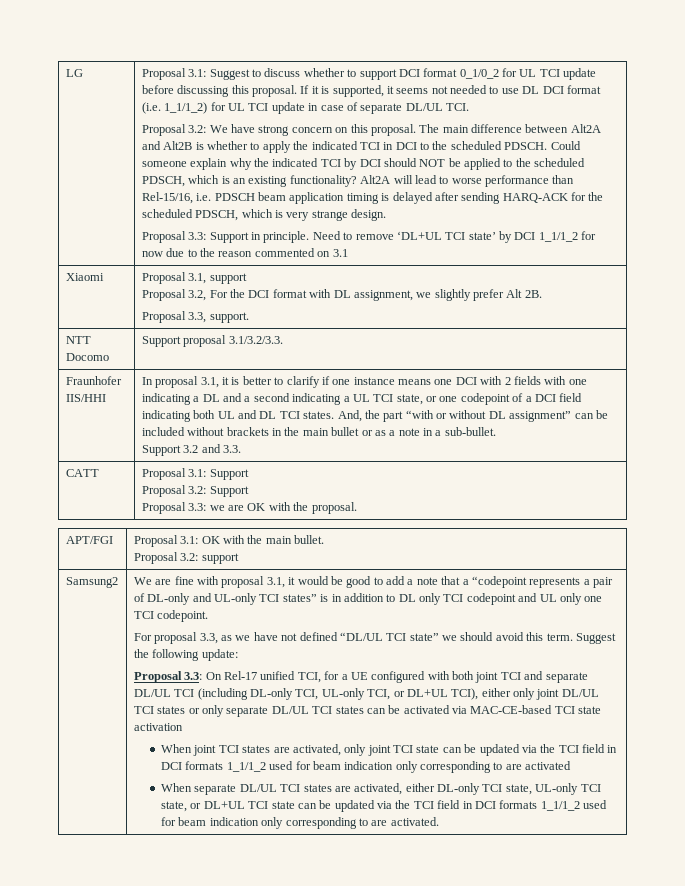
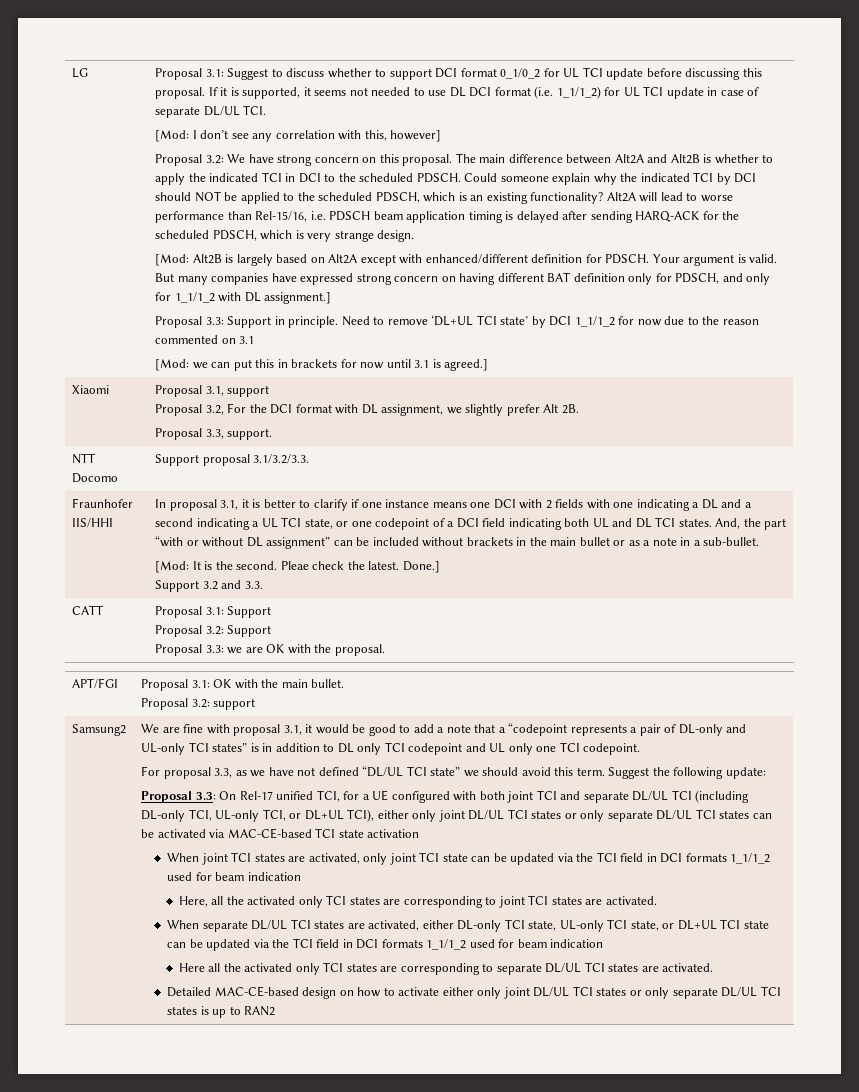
(470, 107) none -> [155,130,442,142] // [Mod: I don’t see any correlation with this, however]
(387, 215) none -> [155,254,778,266] [155,272,771,285] [155,292,332,304] // [Mod: Alt2B is largely based on Alt2A except with enhanced/different definition for PDSCH. Your argument is valid. But many companies have expressed strong concern on having different BAT definition only for PDSCH, and only for 1_1/1_2 with DL assignment.]
(348, 253) none -> [155,359,489,371] // [Mod: we can put this in brackets for now until 3.1 is agreed.]
(496, 431) none -> [155,561,440,573] // [Mod: It is the second. Pleae check the latest. Done.]
[395,761,572,773] only corresponding to are activated -> [178,895,657,908] // Here, all the activated only TCI states are corresponding to joint TCI states are activated.
[261,817,439,829] only corresponding to are activated. -> [178,962,714,975] [167,986,781,999] [167,1006,276,1018] // Here all the activated only TCI states are corresponding to separate DL/UL TCI states are activated. // Detailed MAC-CE-based design on how to activate either only joint DL/UL TCI states or only separate DL/UL TCI states is up to RAN2

